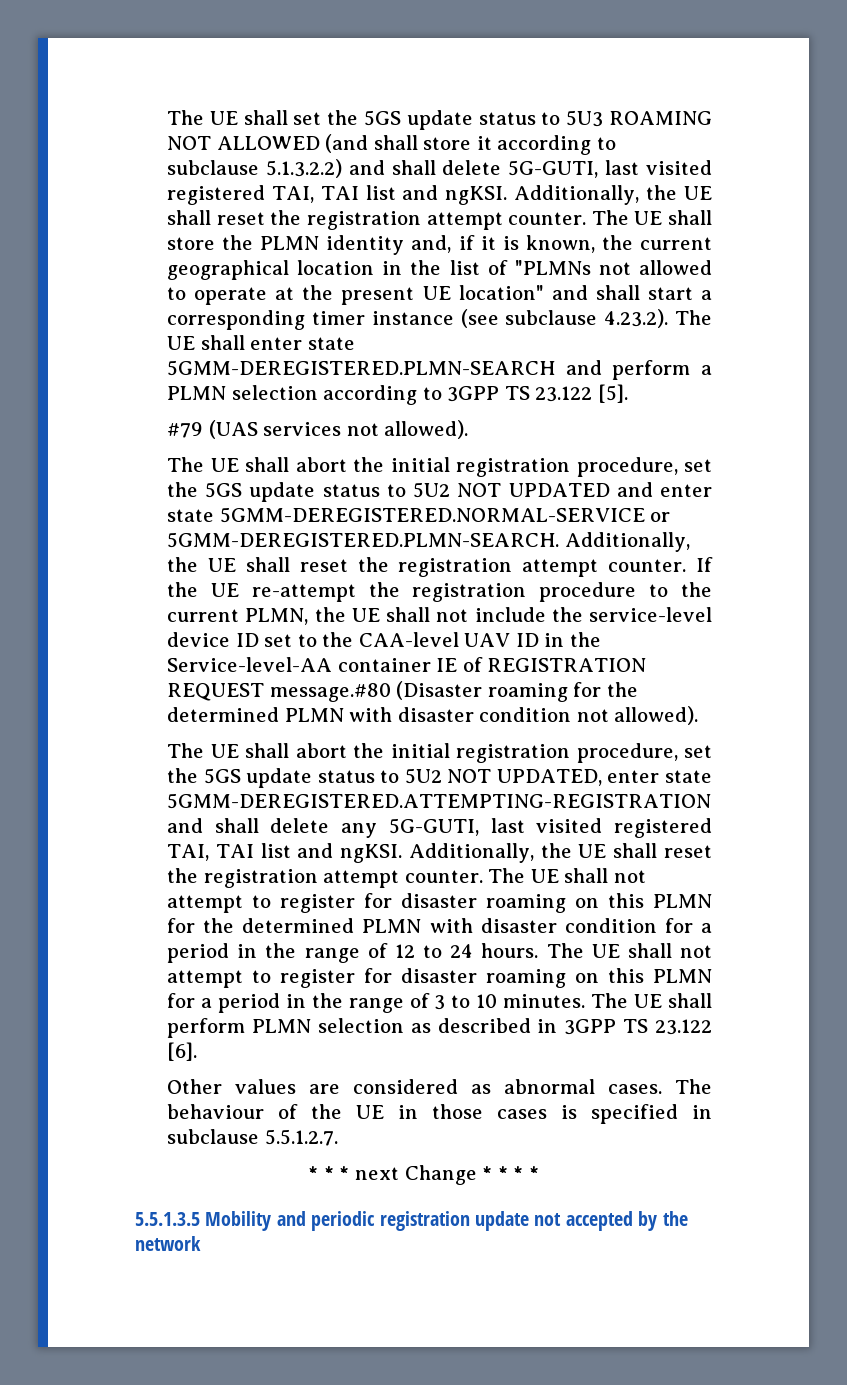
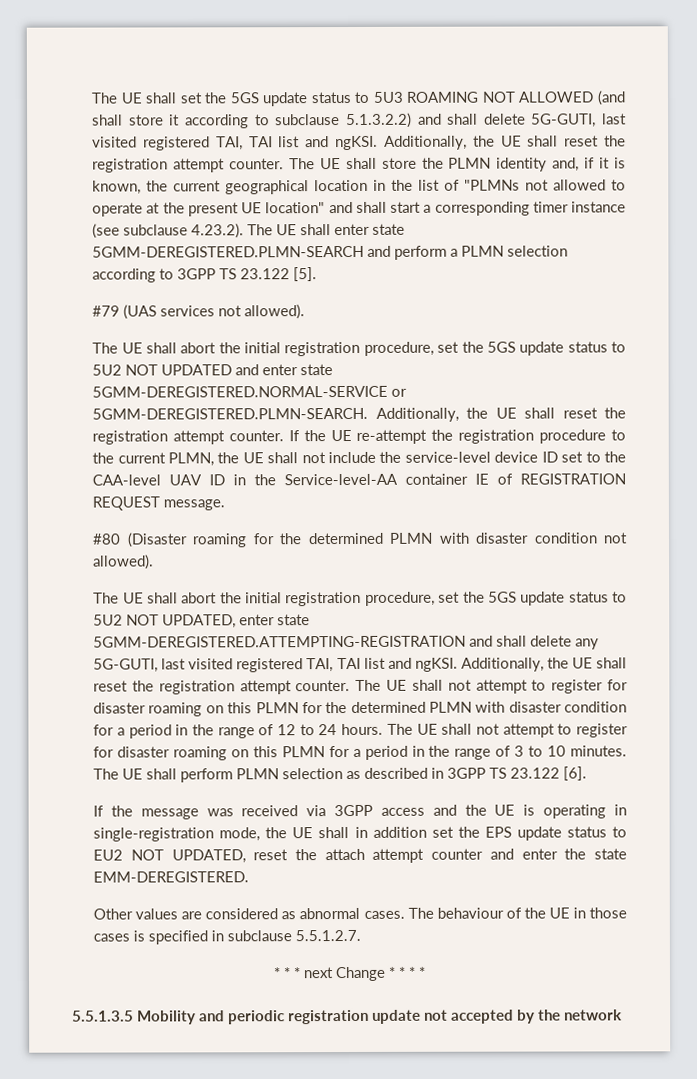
[269,683,391,702] message.#80 -> [163,499,226,511] [92,533,122,545] message. // #80
(198, 1051) none -> [93,804,627,820] [93,826,628,842] [93,848,627,864] [93,871,250,883] // If the message was received via 3GPP access and the UE is operating in single-registration mode, the UE shall in addition set the EPS update status to EU2 NOT UPDATED, reset the attach attempt counter and enter the state EMM-DEREGISTERED.

